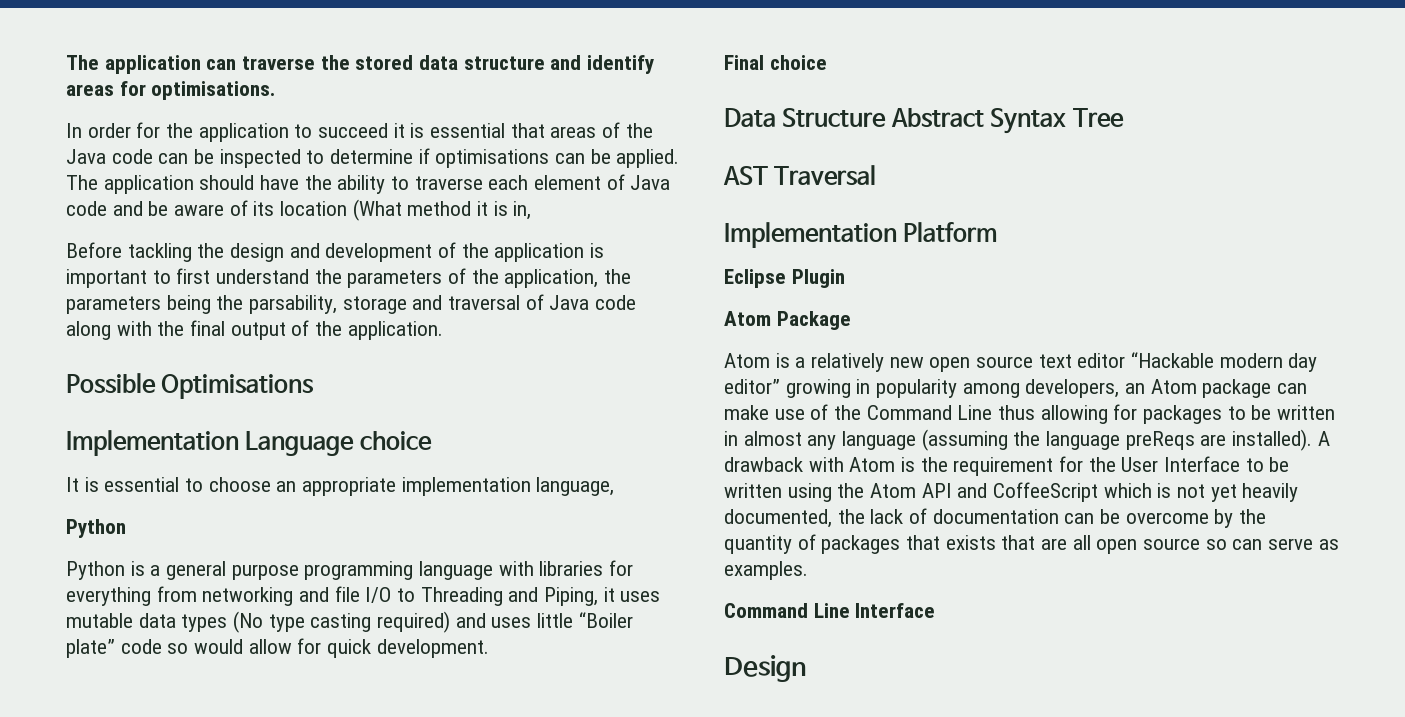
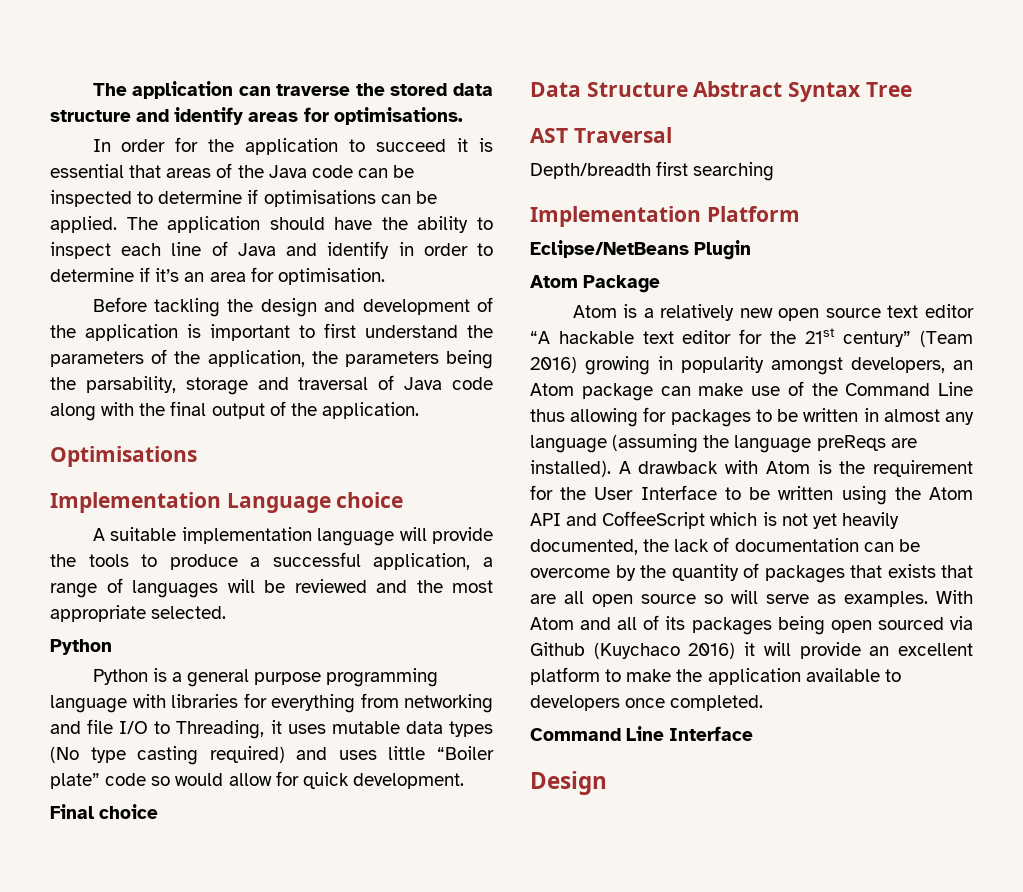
[414,174,671,190] [66,199,532,221] traverse each element of Java code and be aware of its location (What method it is in, -> [50,241,494,259] [50,267,385,285] inspect each line of Java and identify in order to determine if it’s an area for optimisation.
[66,373,156,394] Possible -> (419, 410) none
[66,477,615,496] It is essential to choose an appropriate implementation language, -> [92,527,493,546] [50,552,493,570] [50,578,493,598] [50,605,227,622] A suitable implementation language will provide the tools to produce a successful application, a range of languages will be reviewed and the most appropriate selected.
[420,587,599,606] Threading and Piping, -> [176,720,265,739] Threading,
(877, 175) none -> [530,161,775,181] // Depth/breadth first searching
[724,269,786,288] Eclipse -> [530,240,689,258] Eclipse/NetBeans
[1131,352,1318,372] [724,379,780,394] “Hackable modern day editor” -> [530,328,973,347] [530,357,577,373] “A hackable text editor for the 21st century” (Team 2016)
[962,383,1020,398] among -> [771,357,843,375] amongst
[1232,539,1263,550] can -> [731,590,758,604] will
(808, 570) none -> [936,590,973,604] [530,615,973,635] [530,642,973,659] [530,667,901,685] [530,695,764,711] With Atom and all of its packages being open sourced via Github (Kuychaco 2016) it will provide an excellent platform to make the application available to developers once completed.

